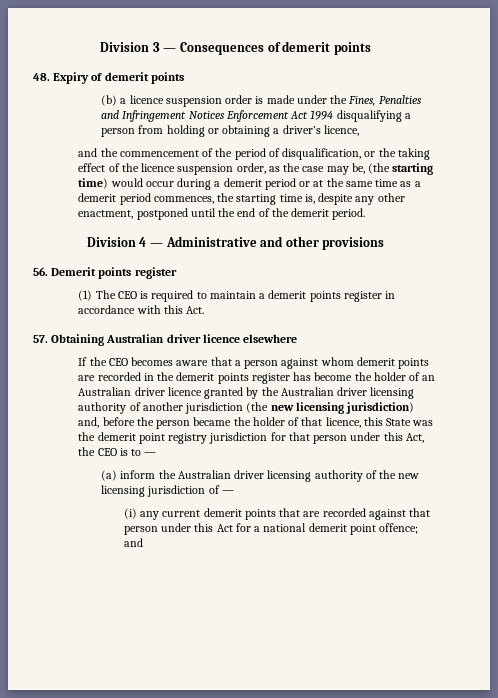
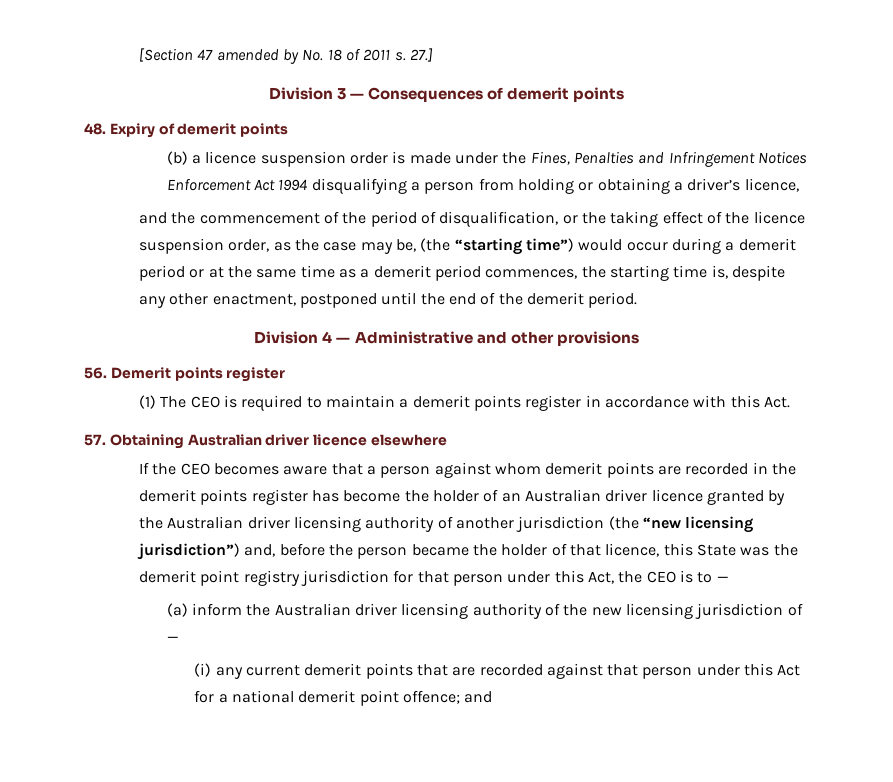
(100, 47) none -> [139,48,434,64] [Section 47 amended by No. 18 of 2011 s. 27.] //
[392,163,434,175] [78,178,109,189] starting time) -> [454,238,575,255] “starting time”)
[270,402,415,414] new licensing jurisdiction) -> [643,516,754,533] [137,543,241,560] “new licensing jurisdiction”)

